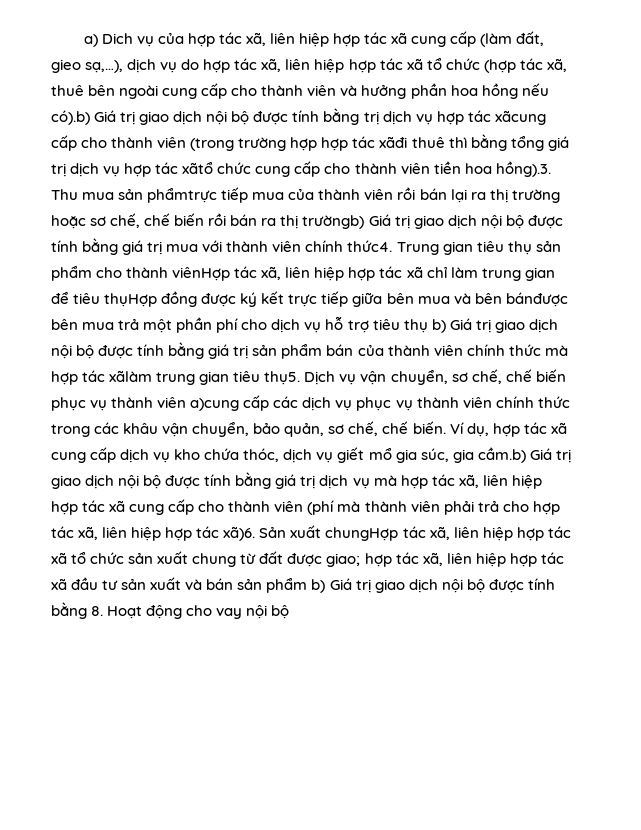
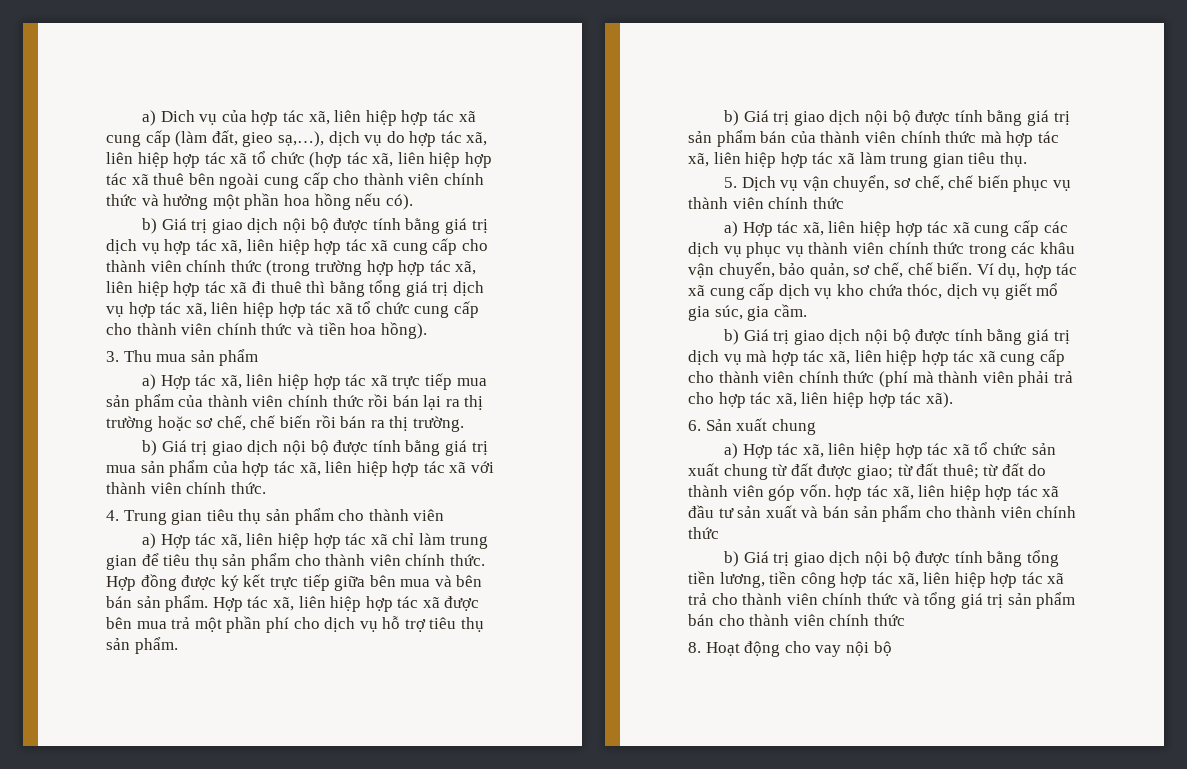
(567, 65) none -> [397,152,493,168] [106,173,149,185] liên hiệp hợp tác xã
(337, 90) none -> [443,173,484,185] [106,194,137,206] chính thức
(407, 91) none -> [212,194,240,209] một
[51,108,546,125] [51,135,187,151] có).b) Giá trị giao dịch nội bộ được tính bằng trị dịch vụ hợp tác xãcung cấp cho thành viên -> [385,194,413,210] [142,218,488,234] [106,238,489,255] [106,260,262,272] có). // b) Giá trị giao dịch nội bộ được tính bằng giá trị dịch vụ hợp tác xã, liên hiệp hợp tác xã cung cấp cho thành viên chính thức
[379,136,408,148] xãđi -> [455,261,477,275] [106,281,266,297] xã, liên hiệp hợp tác xã đi
[182,161,214,174] xãtổ -> [185,301,372,318] xã, liên hiệp hợp tác xã tổ
[433,161,551,177] [51,187,394,203] tiền hoa hồng).3. Thu mua sản phẩmtrực tiếp mua của thành viên -> [216,322,427,339] [106,349,259,366] [142,373,487,390] [106,394,364,411] chính thức và tiền hoa hồng). // 3. Thu mua sản phẩm // a) Hợp tác xã, liên hiệp hợp tác xã trực tiếp mua sản phẩm của thành viên chính thức
[302,215,365,229] trườngb) -> [412,416,464,432] [142,440,158,456] trường. // b)
(199, 248) none -> [140,460,467,477] sản phẩm của hợp tác xã, liên hiệp hợp tác xã
[347,240,393,252] thức4. -> [230,482,266,494] [106,510,119,521] thức. // 4.
[172,267,231,281] viênHợp -> [413,509,445,521] [142,533,191,549] viên // a) Hợp
[104,293,158,307] thụHợp -> [194,553,485,570] [106,576,136,591] thụ sản phẩm cho thành viên chính thức. Hợp
[505,292,568,307] bánđược -> [106,595,480,612] bán sản phẩm. Hợp tác xã, liên hiệp hợp tác xã được
(428, 326) none -> [106,637,178,654] sản phẩm. //
[109,370,153,382] xãlàm -> [688,152,886,168] xã, liên hiệp hợp tác xã làm
[264,371,301,385] thụ5. -> [999,152,1027,167] [724,177,738,188] thụ. // 5.
[190,398,240,411] a)cung -> [768,197,844,209] [724,221,1010,237] chính thức // a) Hợp tác xã, liên hiệp hợp tác xã cung
[477,447,526,463] cầm.b) -> [773,304,807,317] [724,329,740,345] cầm. // b)
(304, 506) none -> [798,371,875,383] chính thức
[223,525,399,541] xã)6. Sản xuất chungHợp -> [925,392,953,408] [688,418,816,435] [724,443,773,459] xã). // 6. Sản xuất chung // a) Hợp
(361, 560) none -> [897,463,1047,479] [688,484,831,501] từ đất thuê; từ đất do thành viên góp vốn.
(308, 585) none -> [925,506,1077,518] [688,527,719,539] cho thành viên chính thức //
(87, 610) none -> [1027,550,1060,567] [688,571,1065,588] [688,592,1076,609] [688,614,905,626] tổng tiền lương, tiền công hợp tác xã, liên hiệp hợp tác xã trả cho thành viên chính thức và tổng giá trị sản phẩm bán cho thành viên chính thức //

